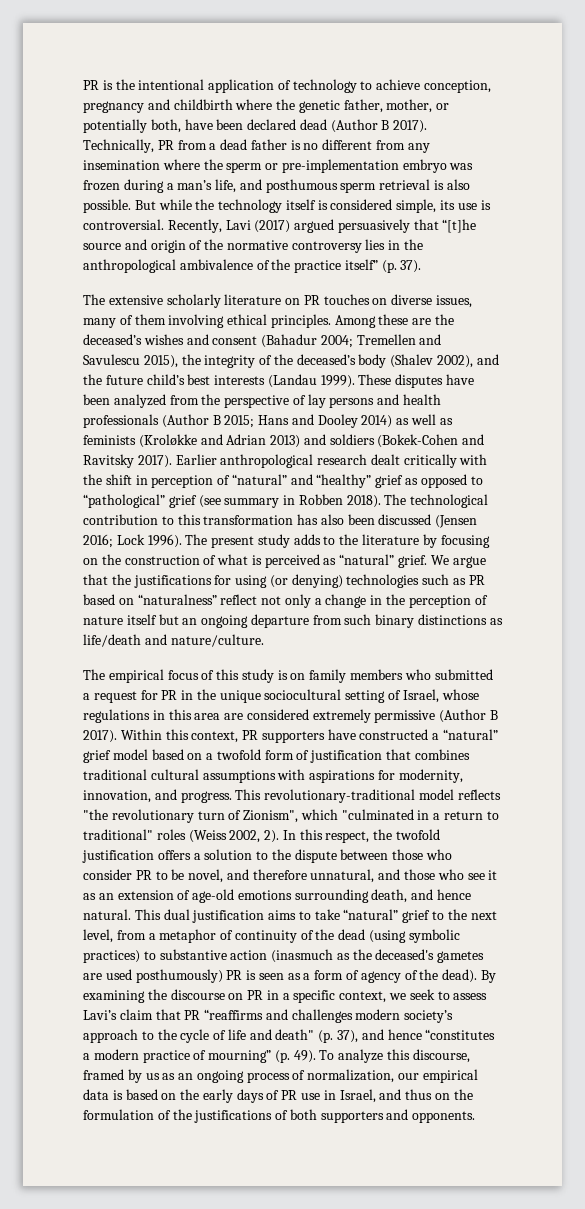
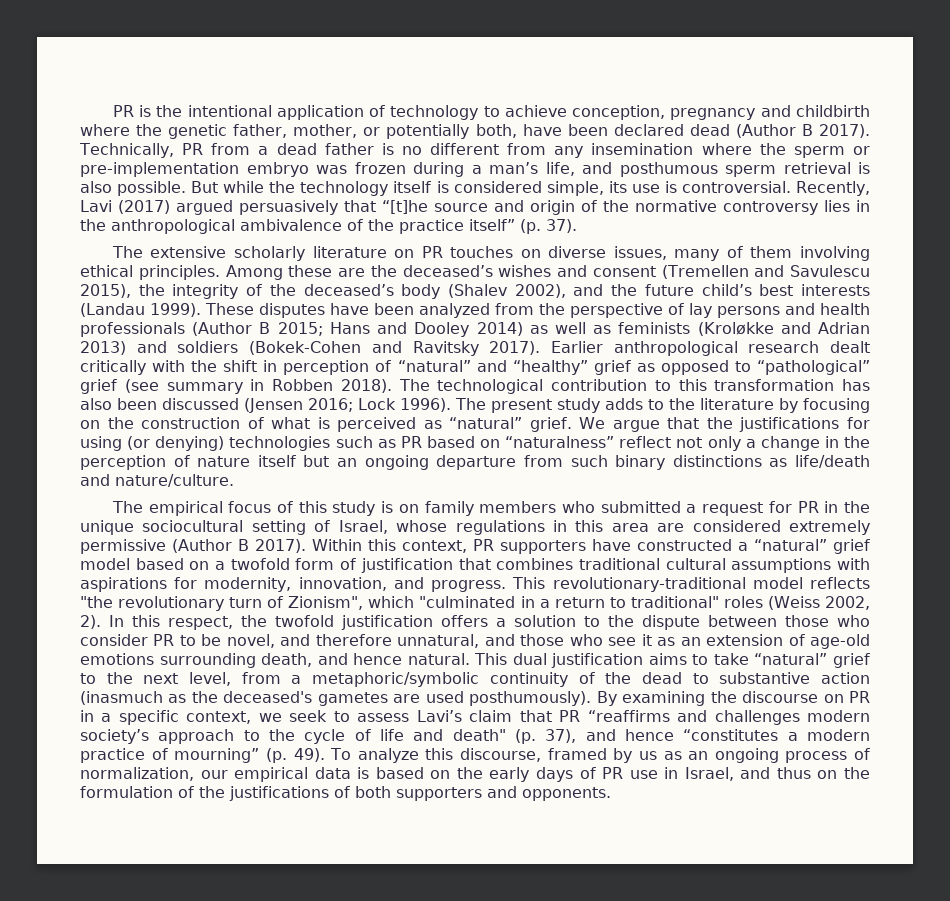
[261,334,416,348] (Bahadur 2004; Tremellen -> [661,265,749,279] (Tremellen
[159,929,234,943] metaphor of -> [312,672,480,687] metaphoric/symbolic
[369,929,460,943] [83,950,140,963] (using symbolic practices) -> (682, 678) none
[135,969,478,983] posthumously) PR is seen as a form of agency of the dead). -> [469,691,592,706] posthumously).

